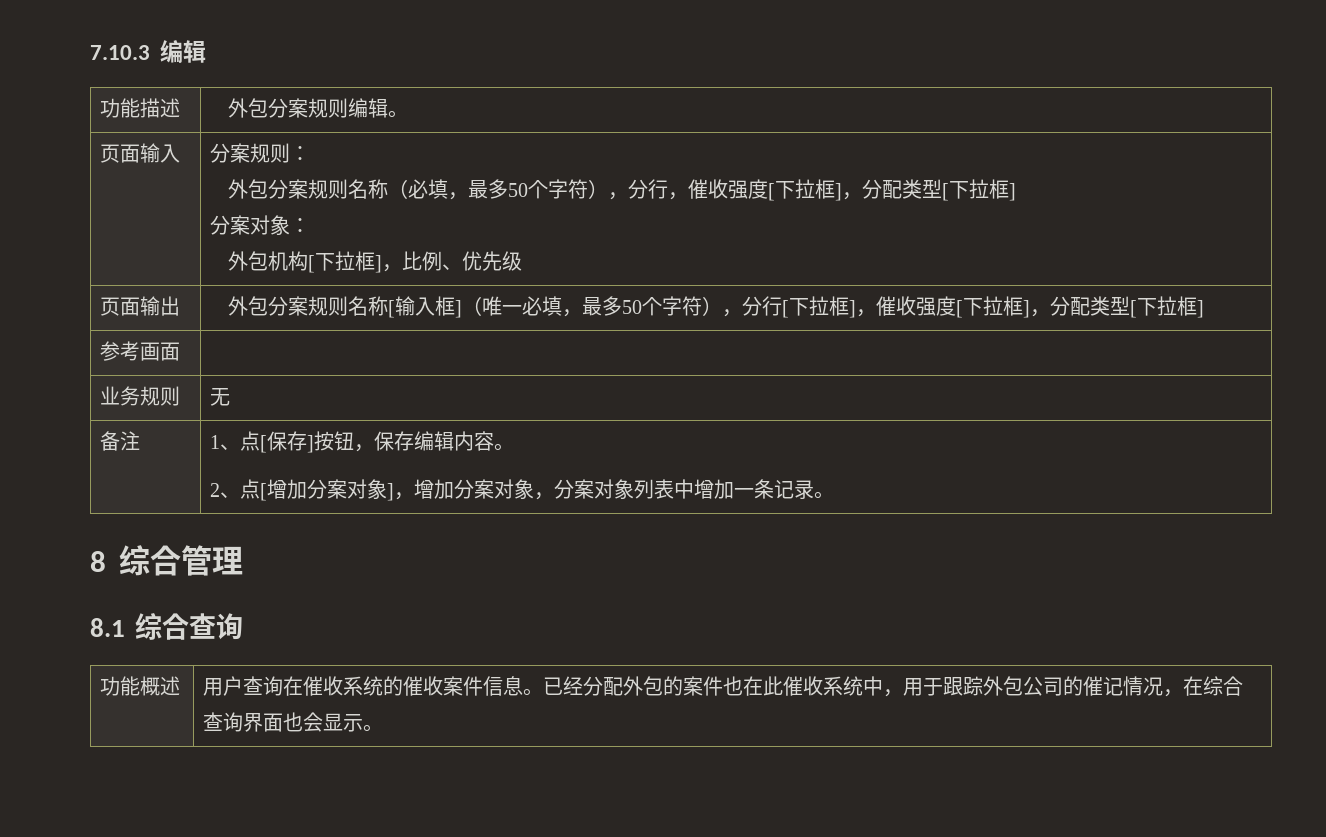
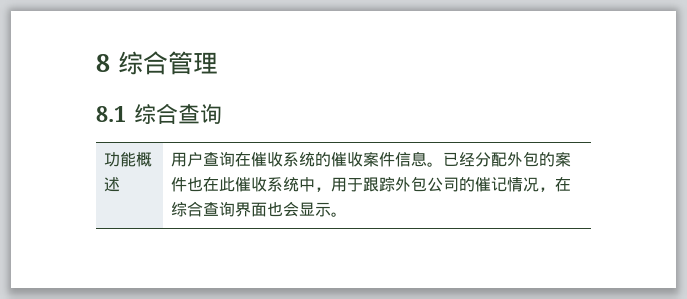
[90,40,206,63] [100,98,181,118] [227,98,408,118] [100,143,181,163] [210,143,311,163] [227,179,1016,201] [210,215,311,235] [227,251,522,273] [100,296,181,316] [227,296,1204,318] [100,341,181,361] [100,386,181,406] [210,388,231,406] [100,431,141,451] [210,431,515,453] [210,479,835,501] 7.10.3编辑 // 功能描述 | 外包分案规则编辑。 // 页面输入 | 分案规则： // 外包分案规则名称（必填，最多50个字符），分行，催收强度[下拉框]，分配类型[下拉框] // 分案对象： // 外包机构[下拉框]，比例、优先级 // 页面输出 | 外包分案规则名称[输入框]（唯一必填，最多50个字符），分行[下拉框]，催收强度[下拉框]，分配类型[下拉框] // 参考画面 | // 业务规则 | 无 // 备注 | 1、点[保存]按钮，保存编辑内容。 // 2、点[增加分案对象]，增加分案对象，分案对象列表中增加一条记录。 // -> (96, 63) none

